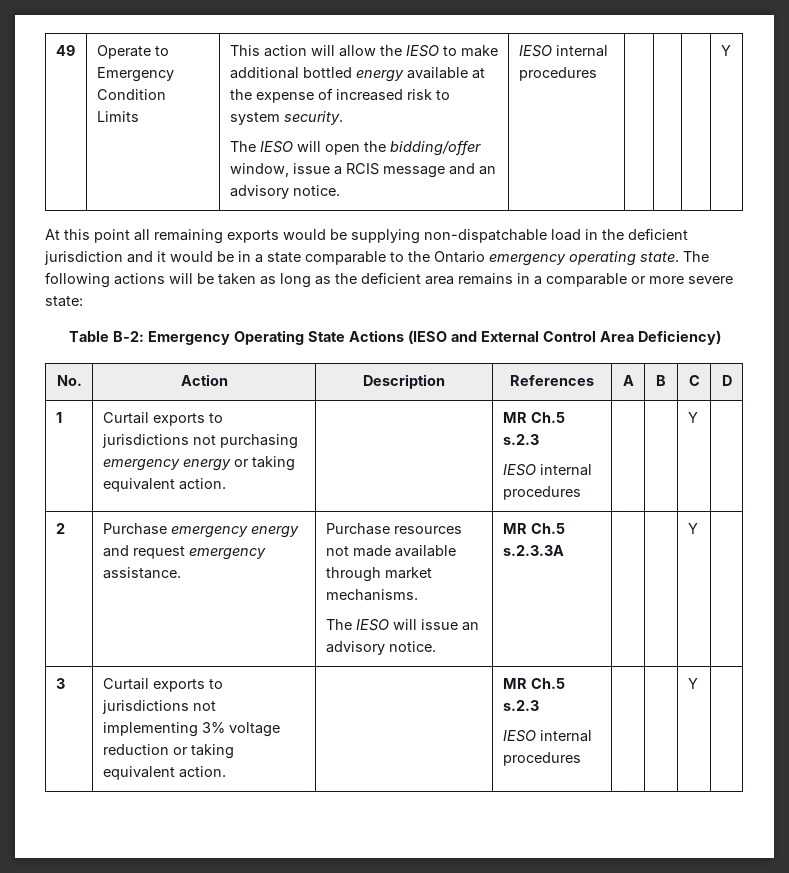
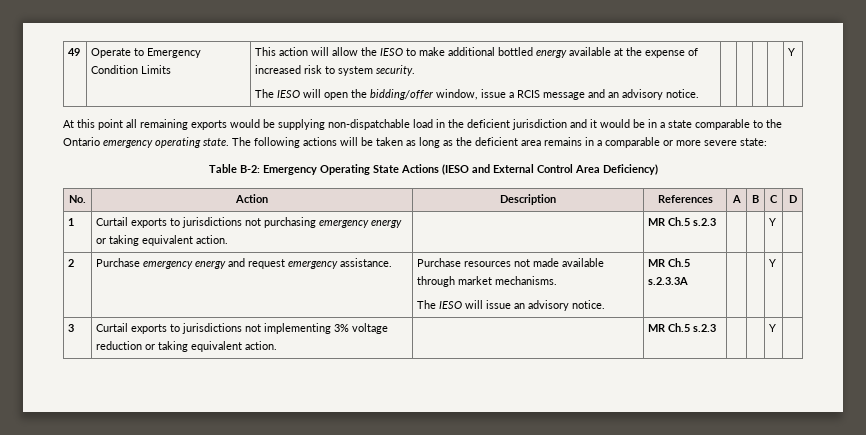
[518,45,608,57] [518,67,597,81] IESO internal procedures -> (700, 93) none
[502,464,592,476] [502,486,581,500] // IESO internal procedures -> (717, 222) none
[502,730,592,742] [502,752,581,766] // IESO internal procedures -> (717, 328) none

